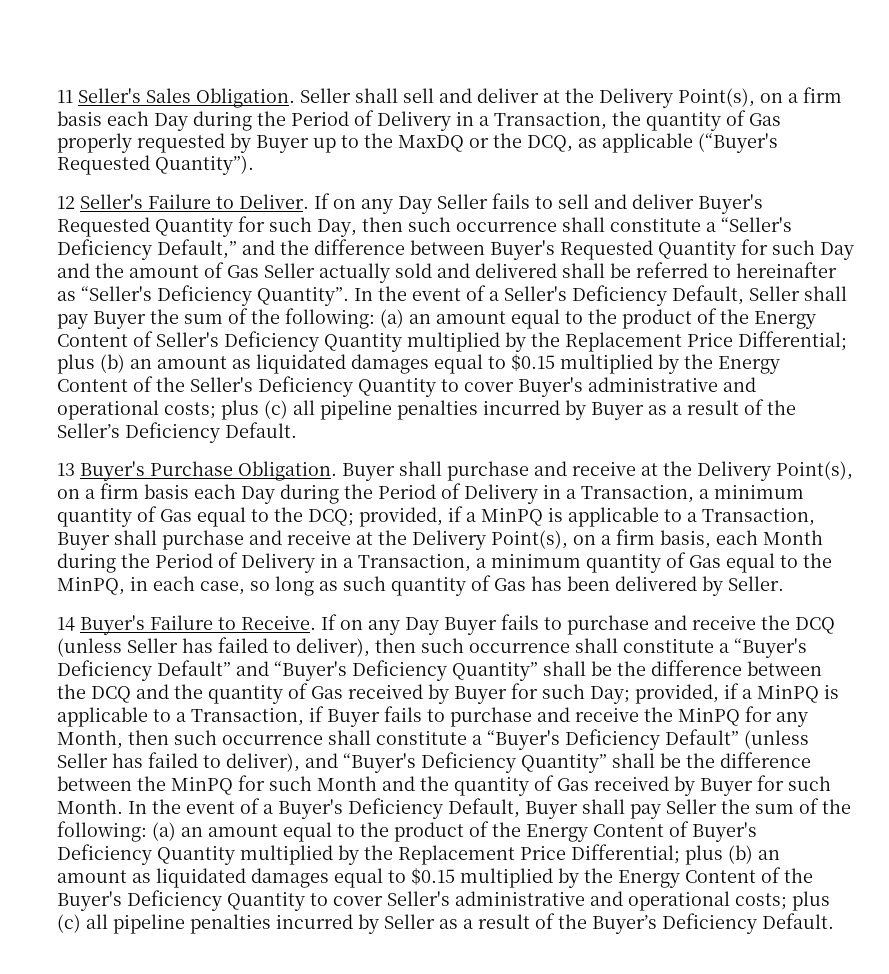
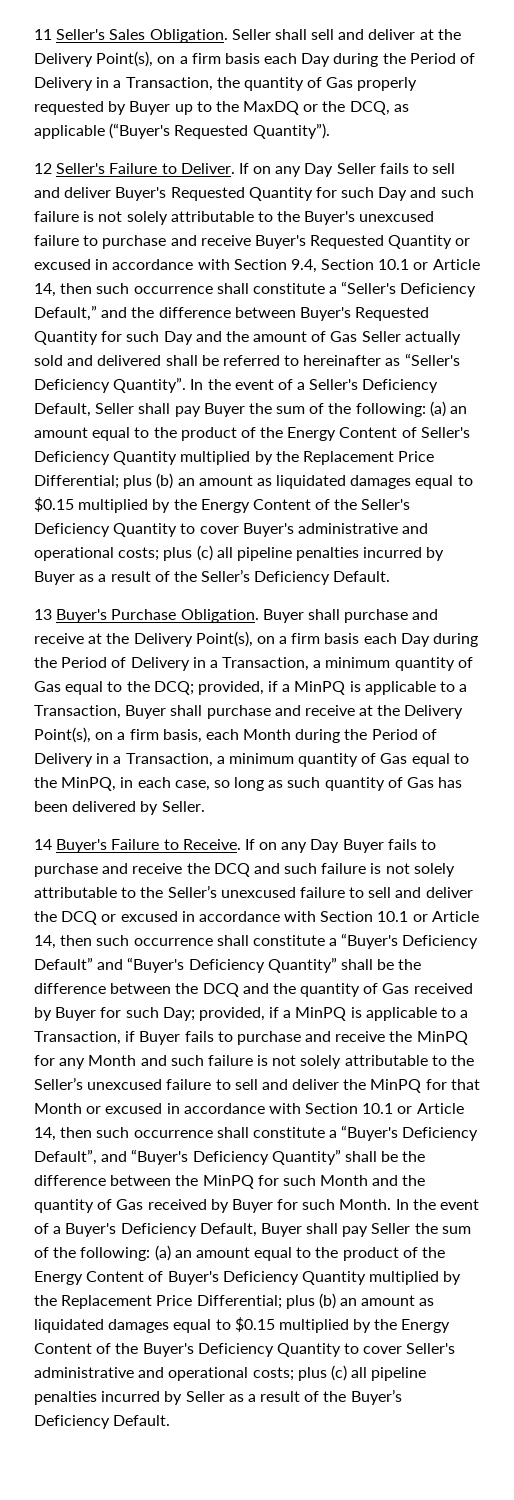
[317,219,357,237] Day, -> [378,187,474,201] [34,211,435,225] [34,235,471,249] [34,259,480,273] [34,283,56,297] Day and such failure is not solely attributable to the Buyer's unexcused failure to purchase and receive Buyer's Requested Quantity or excused in accordance with Section 9.4, Section 10.1 or Article 14,
[57,637,370,657] (unless Seller has failed to deliver), -> [253,863,455,877] [34,885,473,898] [34,911,479,925] [34,935,56,949] and such failure is not solely attributable to the Seller’s unexcused failure to sell and deliver the DCQ or excused in accordance with Section 10.1 or Article 14,
[57,729,809,750] [57,752,300,772] Month, then such occurrence shall constitute a “Buyer's Deficiency Default” (unless Seller has failed to deliver), -> [88,1055,475,1069] [34,1077,480,1093] [34,1103,464,1114] [34,1125,479,1141] [34,1149,97,1165] Month and such failure is not solely attributable to the Seller’s unexcused failure to sell and deliver the MinPQ for that Month or excused in accordance with Section 10.1 or Article 14, then such occurrence shall constitute a “Buyer's Deficiency Default”,

